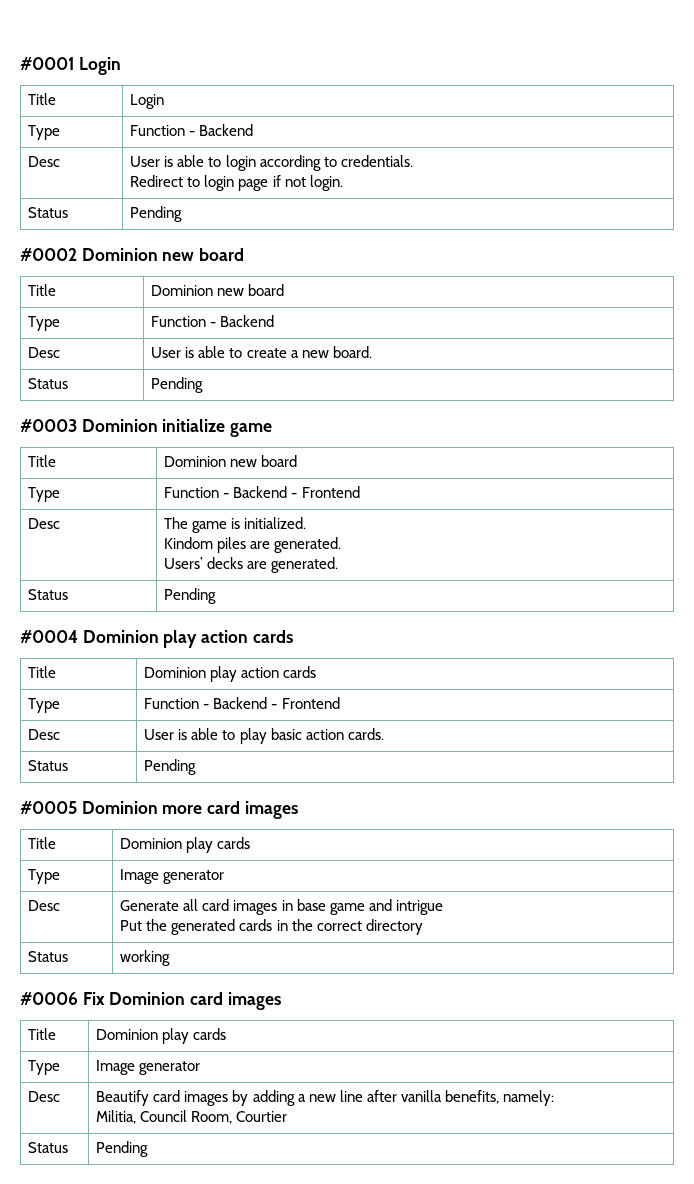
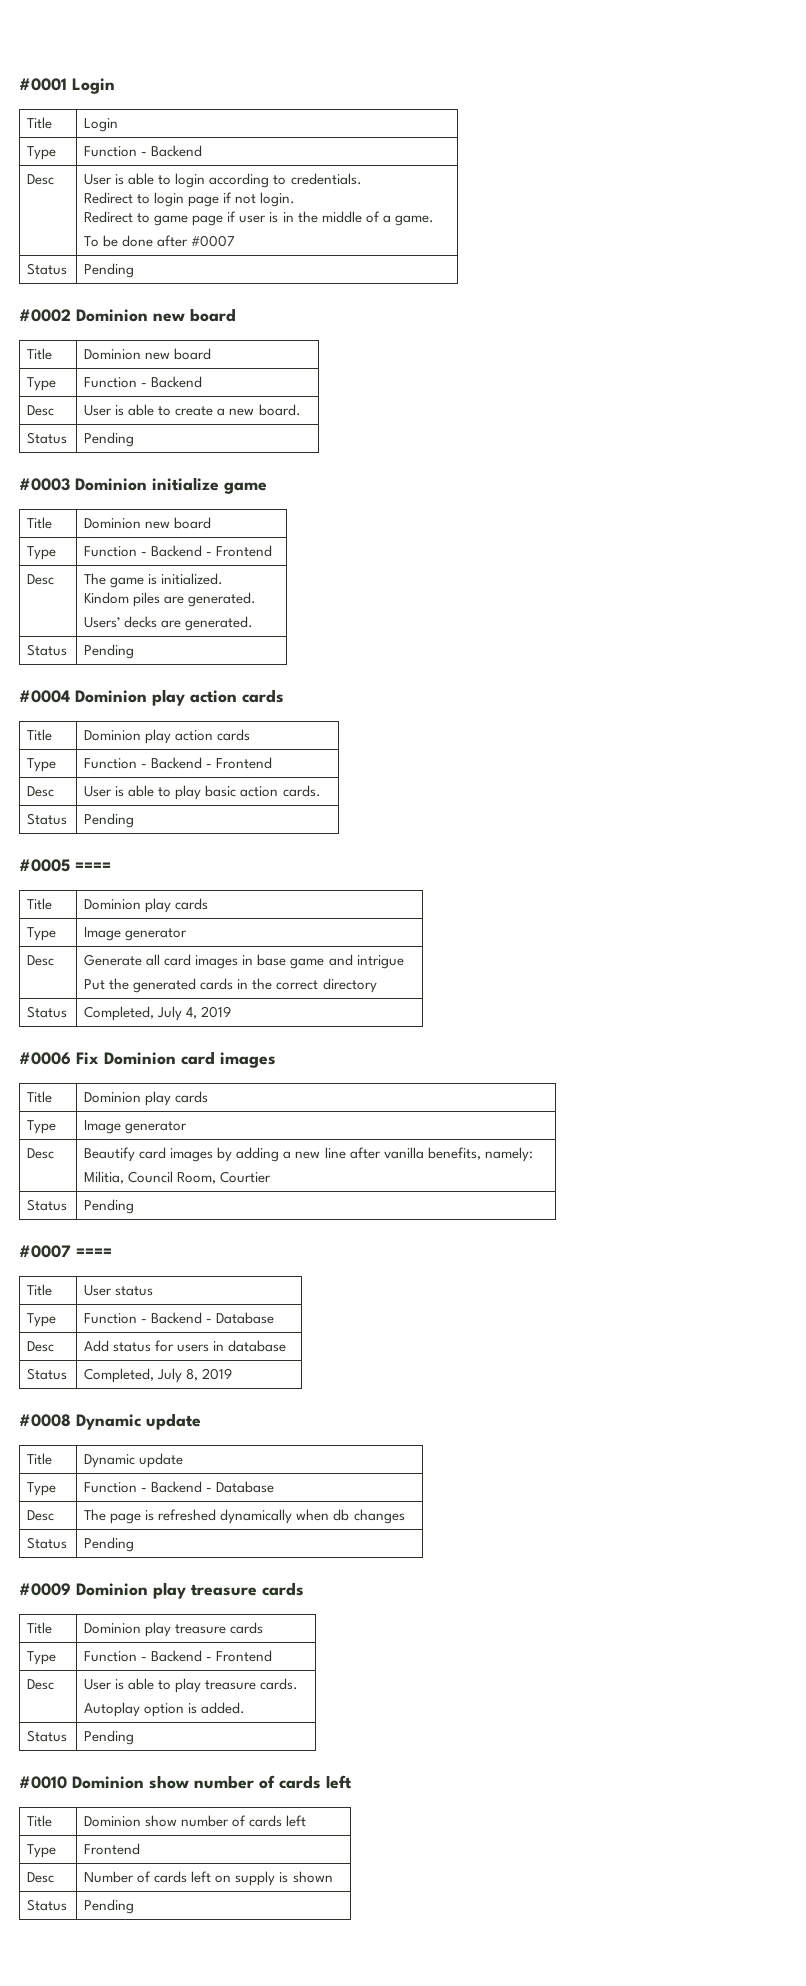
(343, 183) none -> [84,211,434,226] [84,235,236,247] // Redirect to game page if user is in the middle of a game. // To be done after #0007
[81,801,298,819] Dominion more card images -> [75,862,111,871] ====
[120,950,171,966] working -> [84,1006,232,1021] Completed, July 4, 2019
(149, 1149) none -> [19,1245,112,1258] [27,1284,53,1296] [84,1285,154,1296] [27,1313,57,1327] [84,1312,275,1324] [27,1341,55,1352] [84,1340,287,1352] [27,1368,68,1380] [84,1368,233,1383] [19,1413,201,1430] [27,1453,53,1465] [84,1453,184,1468] [27,1482,57,1496] [84,1481,275,1493] [27,1510,55,1521] [84,1509,405,1524] [27,1537,68,1549] [84,1537,135,1552] [19,1582,304,1599] [27,1622,53,1634] [84,1622,264,1637] [27,1651,57,1665] [84,1650,273,1662] [27,1679,55,1690] [84,1678,299,1693] [84,1702,246,1717] [27,1730,68,1742] [84,1730,135,1745] [19,1775,352,1789] [27,1815,53,1827] [84,1815,307,1827] [27,1844,57,1858] [84,1843,141,1855] [27,1872,55,1883] [84,1871,333,1886] [27,1899,68,1911] [84,1899,135,1914] // #0007 ==== // Title | User status // Type | Function - Backend - Database // Desc | Add status for users in database // Status | Completed, July 8, 2019 // #0008 Dynamic update // Title | Dynamic update // Type | Function - Backend - Database // Desc | The page is refreshed dynamically when db changes // Status | Pending // #0009 Dominion play treasure cards // Title | Dominion play treasure cards // Type | Function - Backend - Frontend // Desc | User is able to play treasure cards. // Autoplay option is added. // Status | Pending // #0010 Dominion show number of cards left // Title | Dominion show number of cards left // Type | Frontend // Desc | Number of cards left on supply is shown // Status | Pending

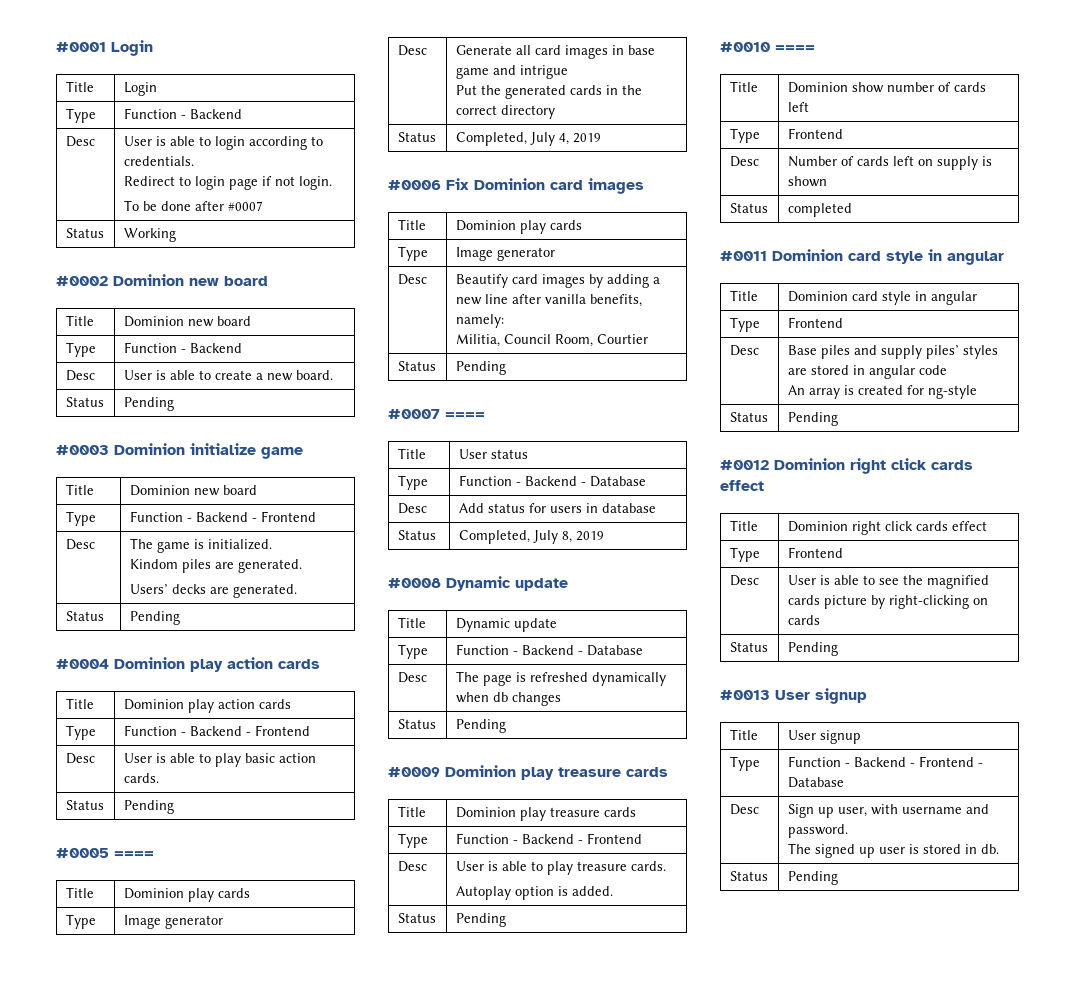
[84,211,434,226] // Redirect to game page if user is in the middle of a game. -> (332, 183) none
[84,263,135,278] Pending -> [123,228,176,242] Working
[72,1775,352,1789] Dominion show number of cards left -> [775,45,815,52] ====
(333, 1877) none -> [729,203,768,213] [787,203,852,217] [720,249,1004,265] [729,290,758,301] [787,291,977,305] [729,317,760,332] [787,317,843,328] [729,345,759,356] [787,345,998,359] [787,365,947,379] [787,385,977,399] [729,412,768,422] [787,412,838,426] [720,458,973,474] [720,480,764,491] [729,520,758,531] [787,521,987,535] [729,547,760,562] [787,547,843,558] [729,575,759,586] [787,575,989,589] [787,595,988,609] [787,615,820,625] [729,642,768,652] [787,642,838,656] [720,688,867,704] [729,729,758,740] [787,730,861,744] [729,756,760,771] [787,756,983,767] [787,777,844,788] [729,804,759,815] [787,804,989,818] [787,824,848,838] [787,843,999,858] // Status | completed // #0011 Dominion card style in angular // Title | Dominion card style in angular // Type | Frontend // Desc | Base piles and supply piles’ styles are stored in angular code // An array is created for ng-style // Status | Pending // #0012 Dominion right click cards effect // Title | Dominion right click cards effect // Type | Frontend // Desc | User is able to see the magnified cards picture by right-clicking on cards // Status | Pending // #0013 User signup // Title | User signup // Type | Function - Backend - Frontend - Database // Desc | Sign up user, with username and password. // The signed up user is stored in db.

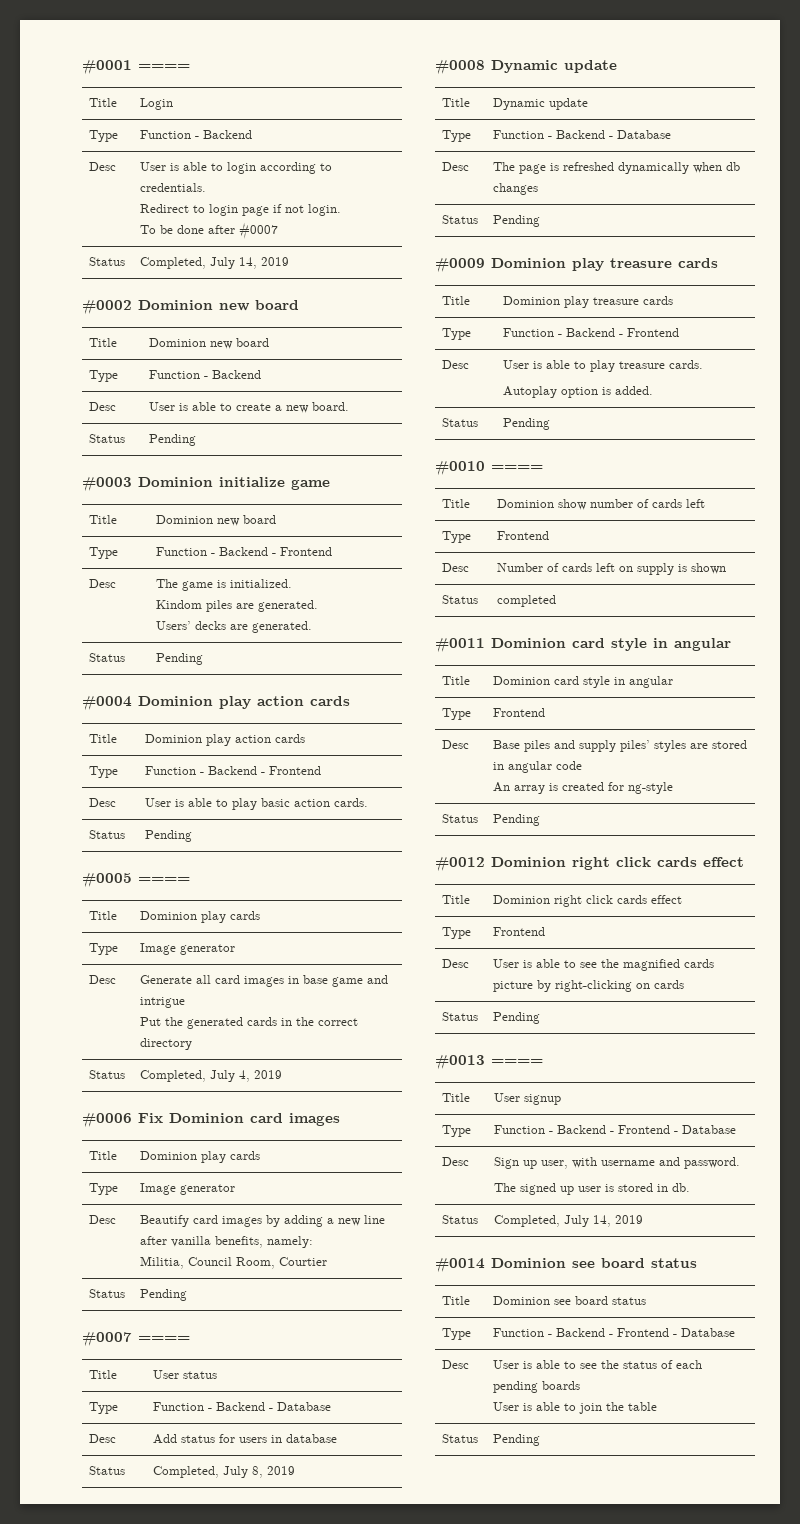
[111,40,153,56] Login -> [138,64,190,70] ====
[123,228,176,242] Working -> [140,257,290,269] Completed, July 14, 2019
[775,688,867,704] User signup -> [491,1059,543,1065] ====
(999, 849) none -> [442,1215,479,1224] [494,1215,644,1227] [435,1257,697,1273] [442,1296,471,1305] [493,1296,647,1305] [442,1328,472,1340] [493,1328,736,1337] [442,1360,470,1369] [493,1360,703,1369] [493,1381,581,1393] [493,1402,658,1414] // Status | Completed, July 14, 2019 // #0014 Dominion see board status // Title | Dominion see board status // Type | Function - Backend - Frontend - Database // Desc | User is able to see the status of each pending boards // User is able to join the table

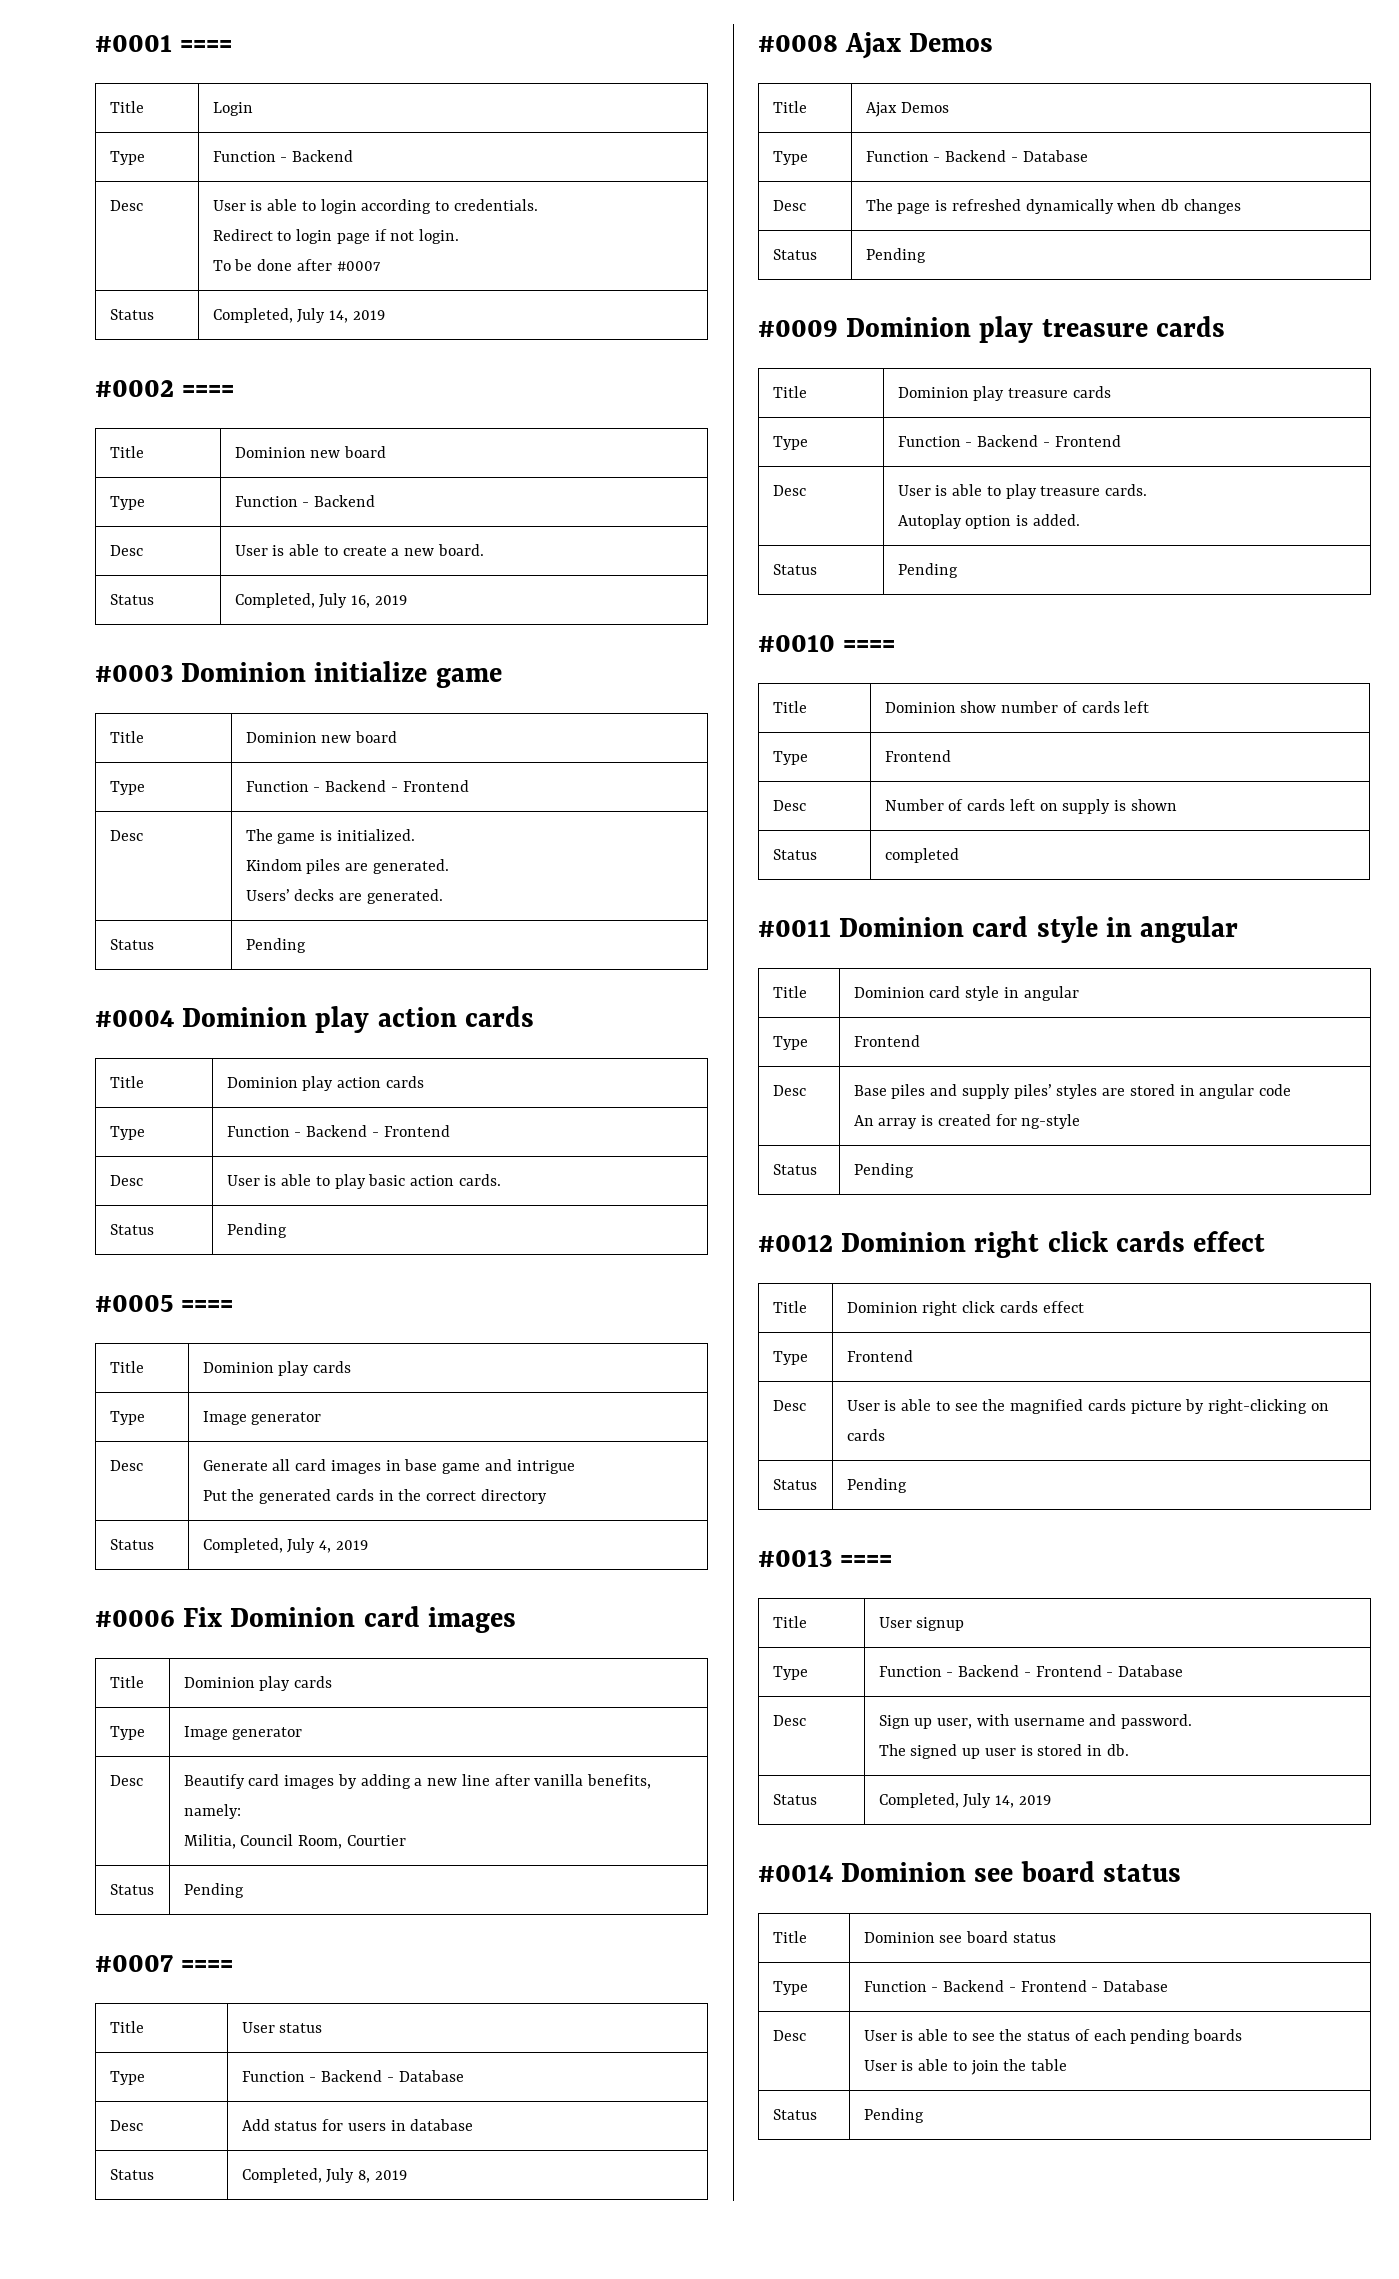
[138,300,299,311] Dominion new board -> [182,385,235,397] ====
[149,434,197,446] Pending -> [234,593,407,608] Completed, July 16, 2019
[491,60,617,73] [442,98,471,107] [493,98,589,110] Dynamic update // Title | Dynamic update -> [845,32,994,59] [772,101,807,113] [865,102,950,117] Ajax Demos // Title | Ajax Demos

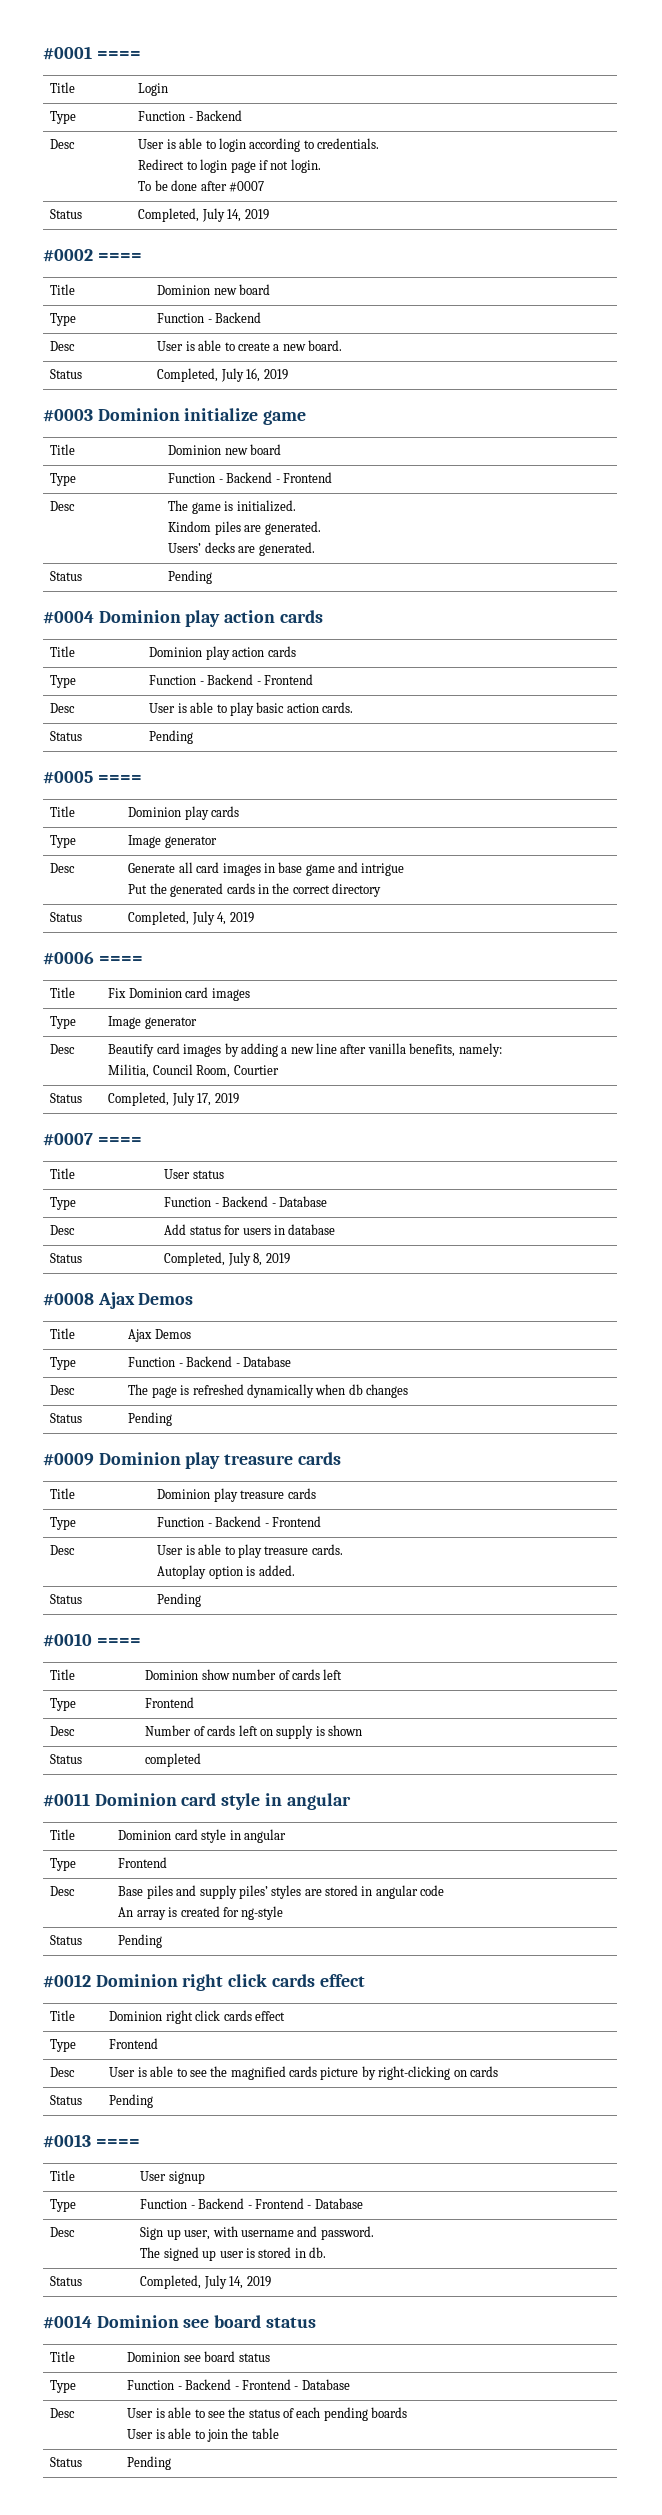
(175, 1618) none -> [98,956,143,964] [50,987,76,998] ==== // Title |
[109,1676,144,1688] [183,1676,333,1691] // Title | Dominion play cards -> (250, 994) none
[183,1883,244,1898] Pending -> [108,1092,239,1106] Completed, July 17, 2019

